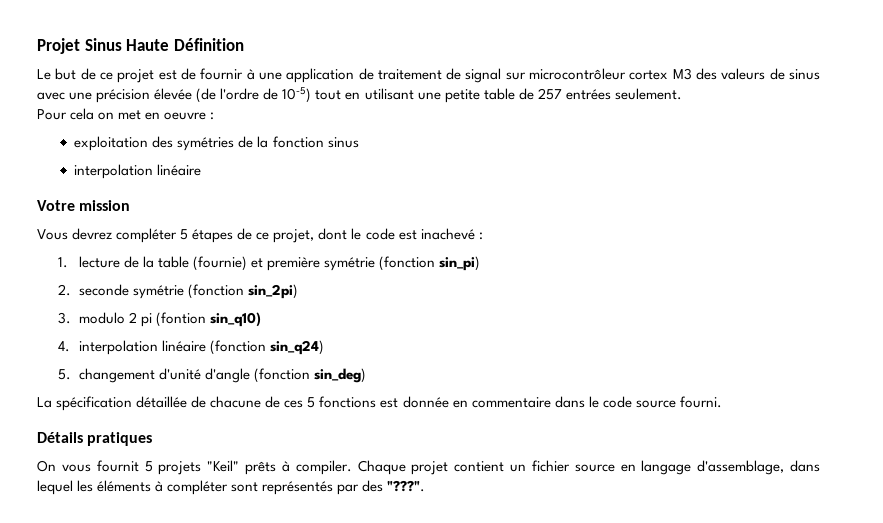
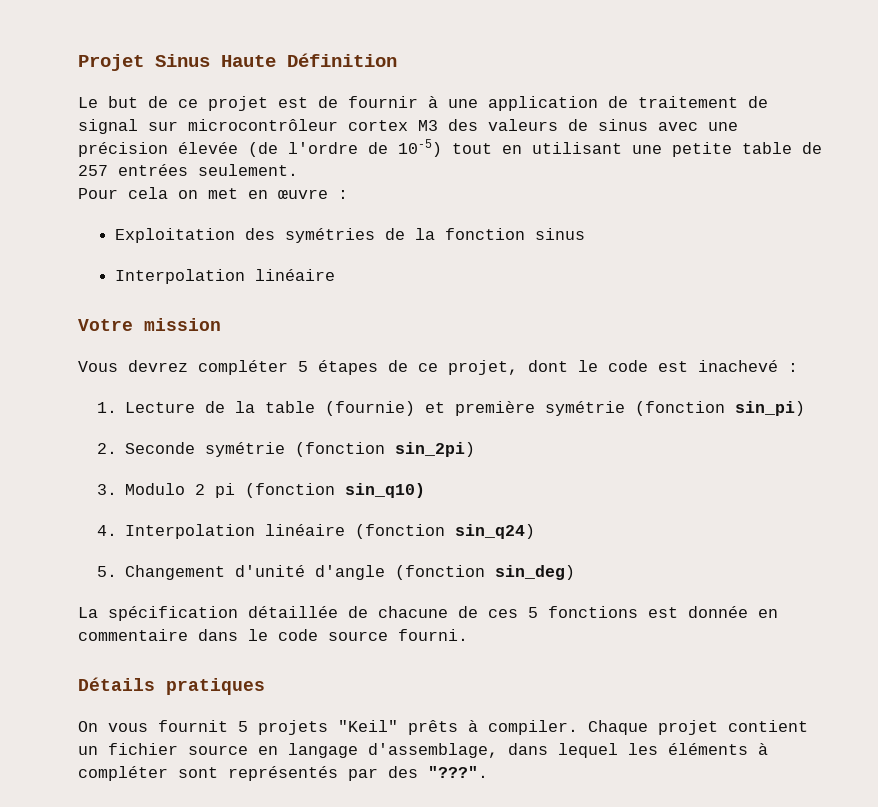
[164,112,215,120] [74,136,149,151] oeuvre : // exploitation -> [278,189,348,199] [114,228,235,243] œuvre : // Exploitation
[74,164,154,179] interpolation -> [114,269,245,284] Interpolation
[78,256,120,268] lecture -> [125,402,196,413] Lecture
[78,284,129,296] seconde -> [125,442,196,454] Seconde
[78,312,125,324] modulo -> [125,483,186,495] Modulo
[155,312,206,327] (fontion -> [245,483,336,498] (fonction
[78,340,158,355] interpolation -> [125,524,256,539] Interpolation
[78,368,155,383] changement -> [125,565,226,580] Changement

